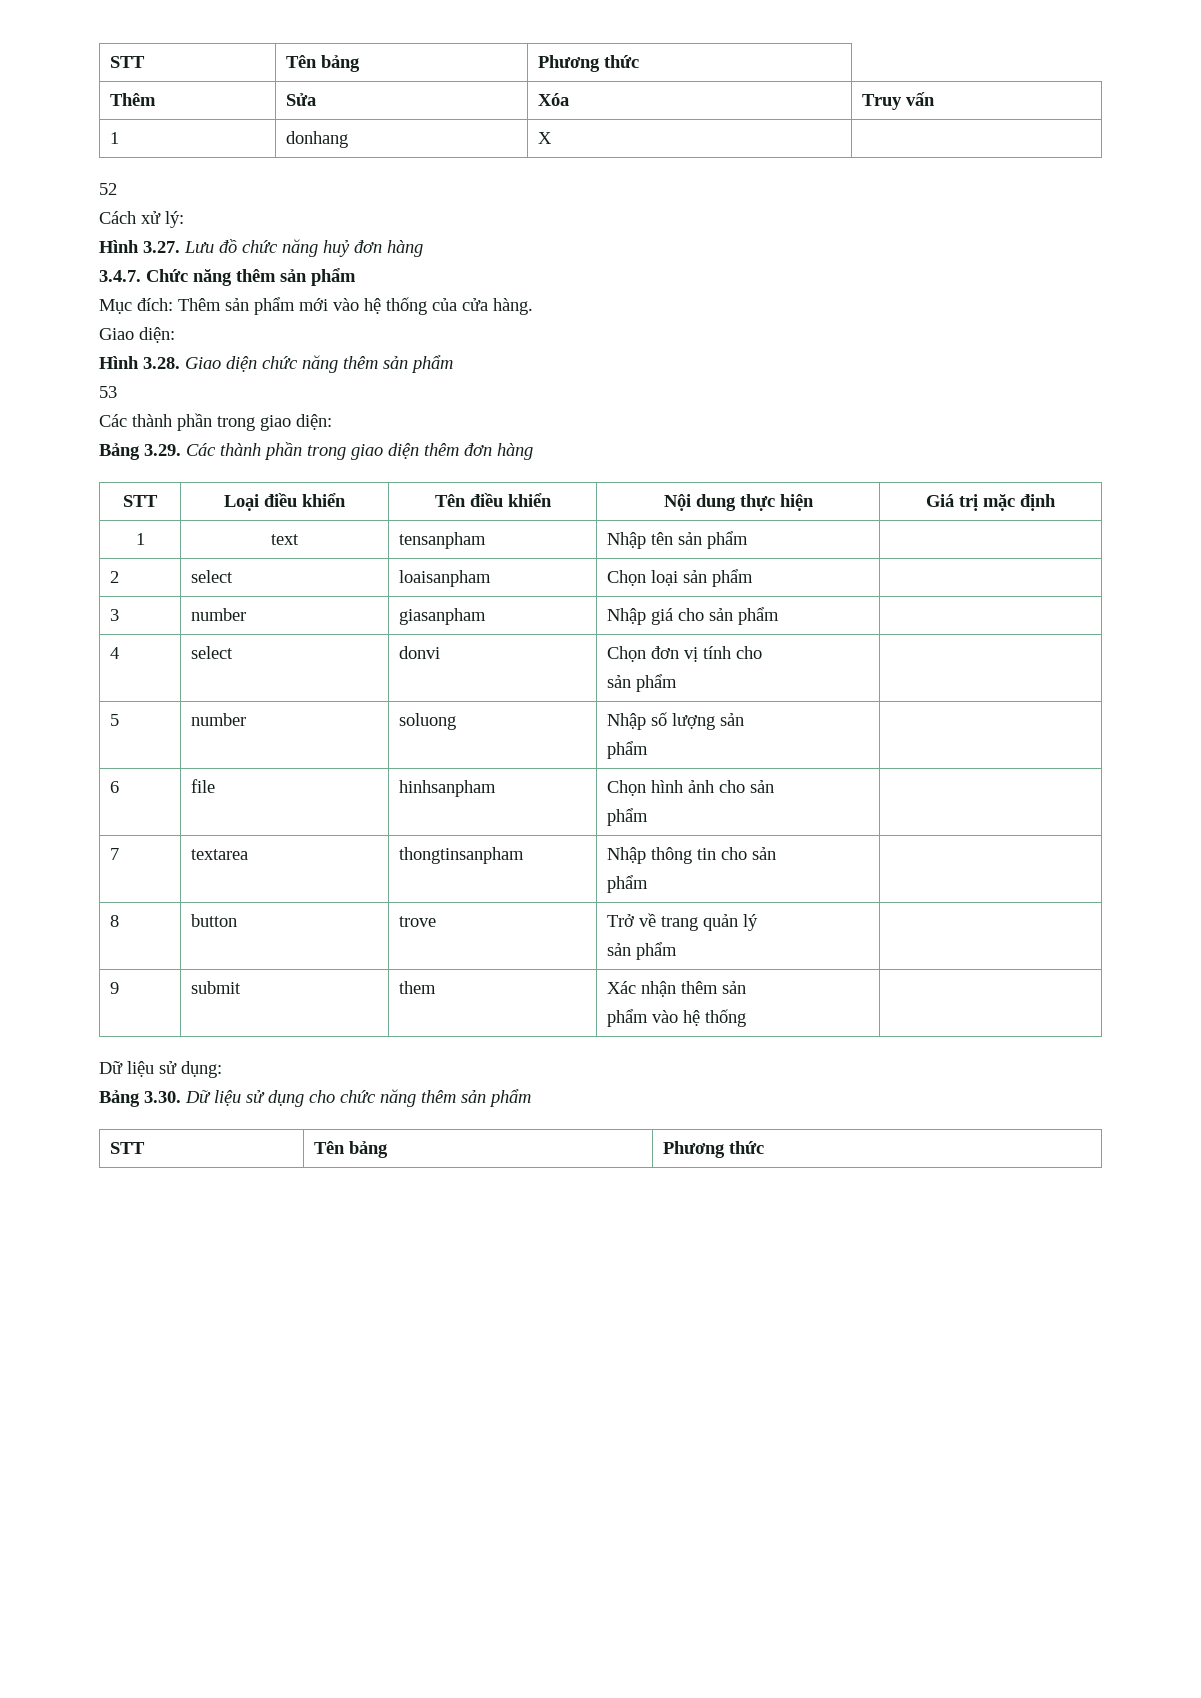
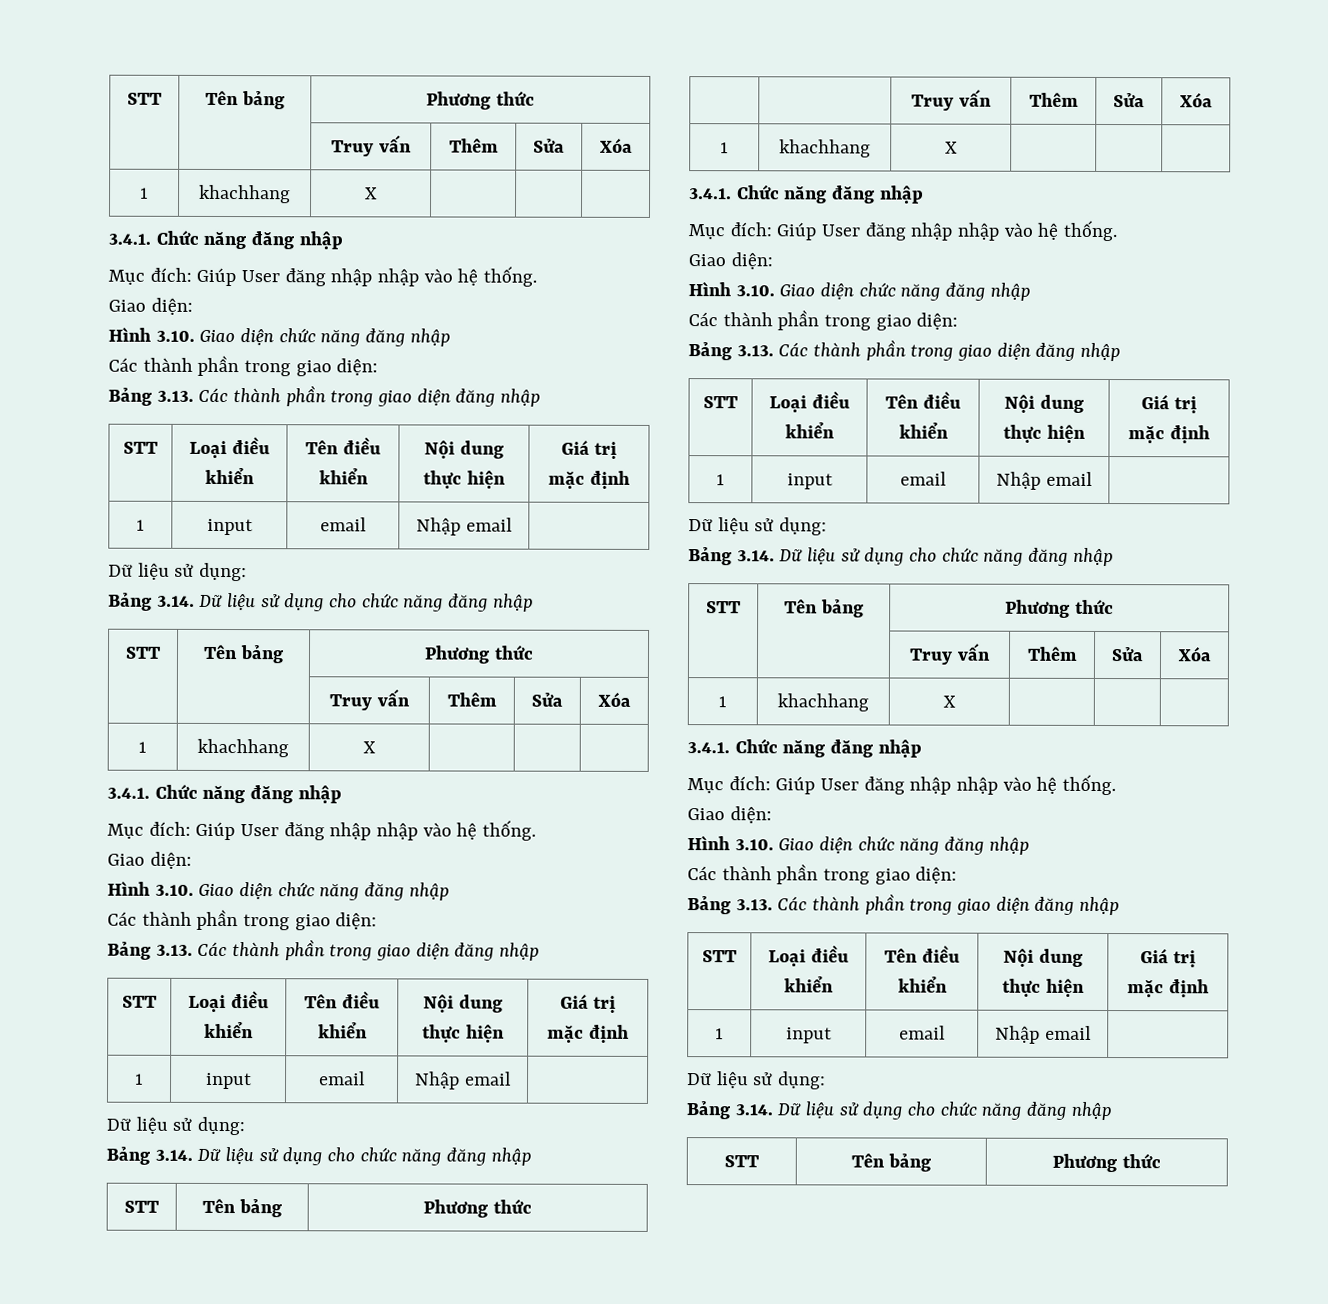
[110,56,146,68] [286,55,361,72] [538,55,640,72] [110,93,157,106] [286,93,317,106] [538,93,570,106] [862,92,936,110] [110,132,120,144] [286,131,349,148] [538,132,553,144] [99,183,117,195] [99,211,184,228] [99,239,423,257] [99,268,356,286] [99,297,533,315] [99,327,175,343] [99,355,453,373] [99,386,117,398] [99,413,332,431] [99,442,533,460] STT | Tên bảng | Phương thức // Thêm | Sửa | Xóa | Truy vấn // 1 | donhang | X | // 52 // Cách xử lý: // Hình 3.27. Lưu đồ chức năng huỷ đơn hàng // 3.4.7. Chức năng thêm sản phẩm // Mục đích: Thêm sản phẩm mới vào hệ thống của cửa hàng. // Giao diện: // Hình 3.28. Giao diện chức năng thêm sản phẩm // 53 // Các thành phần trong giao diện: // Bảng 3.29. Các thành phần trong giao diện thêm đơn hàng -> [127,92,162,105] [205,90,285,110] [426,90,535,110] [331,135,412,157] [448,138,499,153] [533,138,565,153] [598,137,633,153] [140,187,149,199] [199,184,291,204] [365,187,378,200] [108,229,343,250] [108,266,538,287] [108,297,193,315] [108,326,450,347] [108,355,379,377] [108,385,541,407] STT | Tên bảng | Phương thức // | | Truy vấn | Thêm | Sửa | Xóa // 1 | khachhang | X | | | // 3.4.1. Chức năng đăng nhập // Mục đích: Giúp User đăng nhập nhập vào hệ thống. // Giao diện: // Hình 3.10. Giao diện chức năng đăng nhập // Các thành phần trong giao diện: // Bảng 3.13. Các thành phần trong giao diện đăng nhập
[271,534,299,545] [399,532,487,549] [607,531,749,549] [110,571,120,583] [191,570,234,583] [399,570,492,587] [607,569,754,587] [110,609,120,621] [191,608,247,621] [399,608,487,625] [607,607,780,625] [110,647,120,659] [191,646,234,659] [399,646,441,659] [607,646,763,662] [607,674,678,692] [110,714,120,726] [191,713,247,726] [399,713,457,730] [607,712,745,730] [607,741,649,759] [110,781,120,793] [191,779,216,793] [399,780,497,797] [607,780,775,796] [607,808,649,826] [110,848,120,860] [191,849,249,860] [399,847,525,864] [607,847,777,864] [607,875,649,893] [110,915,120,927] [191,914,238,927] [399,916,437,927] [607,913,759,931] [607,942,678,960] [110,982,120,994] [191,981,242,994] [399,981,437,994] [607,981,747,997] [607,1009,747,1027] [99,1061,222,1078] [99,1089,531,1107] [110,1142,146,1154] [314,1141,389,1158] [663,1141,765,1158] text | tensanpham | Nhập tên sản phẩm | // 2 | select | loaisanpham | Chọn loại sản phẩm | // 3 | number | giasanpham | Nhập giá cho sản phẩm | // 4 | select | donvi | Chọn đơn vị tính cho // sản phẩm | // 5 | number | soluong | Nhập số lượng sản // phẩm | // 6 | file | hinhsanpham | Chọn hình ảnh cho sản // phẩm | // 7 | textarea | thongtinsanpham | Nhập thông tin cho sản // phẩm | // 8 | button | trove | Trở về trang quản lý // sản phẩm | // 9 | submit | them | Xác nhận thêm sản // phẩm vào hệ thống | // Dữ liệu sử dụng: // Bảng 3.30. Dữ liệu sử dụng cho chức năng thêm sản phẩm // STT | Tên bảng | Phương thức -> [206,518,253,536] [320,517,367,532] [416,517,513,536] [108,562,248,582] [108,592,533,612] [125,646,161,659] [203,644,284,664] [424,644,534,664] [329,689,410,711] [446,692,497,707] [531,692,563,707] [596,691,631,707] [138,741,147,753] [197,738,289,758] [363,741,376,754] [107,783,342,804] [107,820,537,841] [107,851,192,869] [107,880,449,901] [107,909,378,931] [107,939,540,961] [122,995,157,1008] [188,991,269,1013] [204,1021,254,1039] [304,991,380,1009] [317,1022,368,1039] [423,994,503,1013] [422,1024,505,1043] [559,993,617,1013] [547,1024,629,1043] [135,1073,144,1085] [205,1072,252,1090] [319,1071,366,1086] [415,1071,512,1090] [106,1116,246,1136] [106,1146,531,1166] [124,1200,159,1213] [202,1198,282,1218] [423,1198,532,1218] [911,89,992,111] [1028,92,1079,107] [1113,93,1145,108] [1178,92,1213,108] [720,142,729,154] [779,139,871,158] [945,141,958,154] [689,184,924,204] [688,220,1118,242] [688,252,773,270] [688,281,1030,301] [688,310,959,331] [688,339,1121,362] [703,396,738,409] [769,391,850,413] [785,422,835,439] [885,391,961,409] [898,422,949,439] [1004,394,1084,413] [1003,424,1086,443] [1140,394,1198,414] [1128,425,1210,444] [716,474,725,486] [786,473,833,490] [900,471,947,486] [996,471,1093,490] [688,517,828,536] [688,547,1113,567] [706,601,741,614] [784,599,864,618] [1005,598,1114,618] [909,643,991,665] [1026,646,1078,661] [1111,647,1144,662] [1176,646,1212,662] [718,696,727,708] [777,693,869,712] [943,695,956,708] [687,738,922,758] [687,774,1117,796] [687,806,772,824] [687,835,1029,855] [687,864,958,885] [687,893,1120,916] [702,950,737,963] [768,945,849,967] [784,976,834,993] [884,945,960,963] [897,976,948,993] [1003,948,1083,967] [1002,978,1085,997] [1139,948,1197,968] [1127,979,1209,998] [715,1028,724,1040] [785,1027,832,1044] [899,1025,946,1040] [995,1025,1092,1044] [687,1071,827,1090] [686,1101,1111,1121] [724,1155,759,1168] [851,1153,931,1172] [1052,1153,1161,1173] input | email | Nhập email | // Dữ liệu sử dụng: // Bảng 3.14. Dữ liệu sử dụng cho chức năng đăng nhập // STT | Tên bảng | Phương thức // | | Truy vấn | Thêm | Sửa | Xóa // 1 | khachhang | X | | | // 3.4.1. Chức năng đăng nhập // Mục đích: Giúp User đăng nhập nhập vào hệ thống. // Giao diện: // Hình 3.10. Giao diện chức năng đăng nhập // Các thành phần trong giao diện: // Bảng 3.13. Các thành phần trong giao diện đăng nhập // STT | Loại điều khiển | Tên điều khiển | Nội dung thực hiện | Giá trị mặc định // 1 | input | email | Nhập email | // Dữ liệu sử dụng: // Bảng 3.14. Dữ liệu sử dụng cho chức năng đăng nhập // STT | Tên bảng | Phương thức // | | Truy vấn | Thêm | Sửa | Xóa // 1 | khachhang | X | | | // 3.4.1. Chức năng đăng nhập // Mục đích: Giúp User đăng nhập nhập vào hệ thống. // Giao diện: // Hình 3.10. Giao diện chức năng đăng nhập // Các thành phần trong giao diện: // Bảng 3.13. Các thành phần trong giao diện đăng nhập // STT | Loại điều khiển | Tên điều khiển | Nội dung thực hiện | Giá trị mặc định // 1 | input | email | Nhập email | // Dữ liệu sử dụng: // Bảng 3.14. Dữ liệu sử dụng cho chức năng đăng nhập // STT | Tên bảng | Phương thức // | | Truy vấn | Thêm | Sửa | Xóa // 1 | khachhang | X | | | // 3.4.1. Chức năng đăng nhập // Mục đích: Giúp User đăng nhập nhập vào hệ thống. // Giao diện: // Hình 3.10. Giao diện chức năng đăng nhập // Các thành phần trong giao diện: // Bảng 3.13. Các thành phần trong giao diện đăng nhập // STT | Loại điều khiển | Tên điều khiển | Nội dung thực hiện | Giá trị mặc định // 1 | input | email | Nhập email | // Dữ liệu sử dụng: // Bảng 3.14. Dữ liệu sử dụng cho chức năng đăng nhập // STT | Tên bảng | Phương thức

